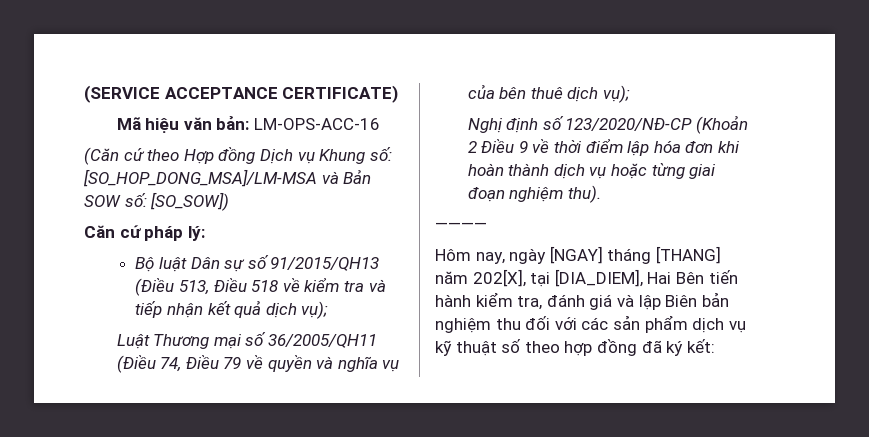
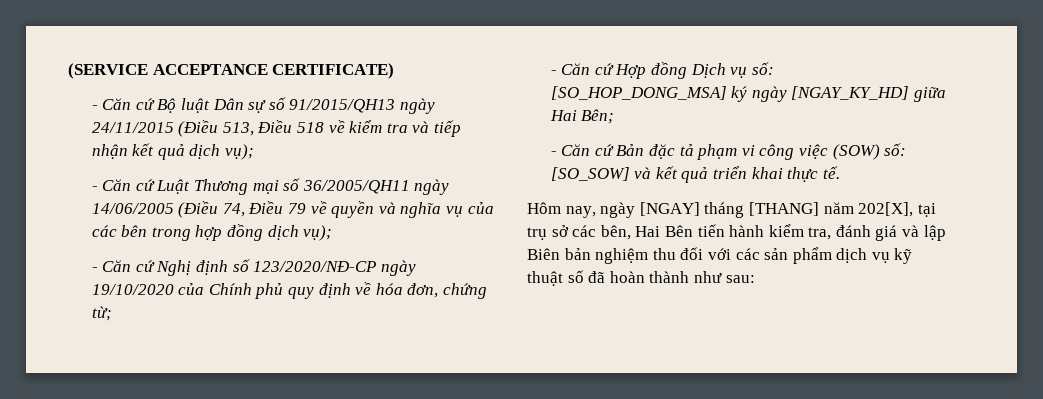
[116,116,381,133] [84,147,392,165] [83,169,372,187] [84,192,230,211] [84,225,205,241] Mã hiệu văn bản: LM-OPS-ACC-16 // (Căn cứ theo Hợp đồng Dịch vụ Khung số: [SO_HOP_DONG_MSA]/LM-MSA và Bản SOW số: [SO_SOW]) // Căn cứ pháp lý: // -> [91,98,155,110] - Căn cứ
(380, 264) none -> [399,98,435,114] [91,122,174,133] ngày 24/11/2015
(329, 310) none -> [91,179,155,191] - Căn cứ
(378, 341) none -> [414,179,450,195] [91,203,174,214] ngày 14/06/2005
[499,85,631,103] bên thuê dịch vụ); // -> [91,224,333,241] [91,260,155,272] các bên trong hợp đồng dịch vụ); // - Căn cứ
[696,115,749,134] [467,139,740,156] [467,163,717,179] [467,185,601,203] [435,222,487,230] (Khoản 2 Điều 9 về thời điểm lập hóa đơn khi hoàn thành dịch vụ hoặc từng giai đoạn nghiệm thu). // ―――― -> [380,260,416,276] [91,282,487,299] [91,306,112,321] [550,62,774,79] [550,86,947,102] [549,109,615,124] [550,143,907,160] [550,166,840,183] ngày 19/10/2020 của Chính phủ quy định về hóa đơn, chứng từ; // - Căn cứ Hợp đồng Dịch vụ số: [SO_HOP_DONG_MSA] ký ngày [NGAY_KY_HD] giữa Hai Bên; // - Căn cứ Bản đặc tả phạm vi công việc (SOW) số: [SO_SOW] và kết quả triển khai thực tế.
[554,269,643,287] [DIA_DIEM], -> [527,225,631,240] trụ sở các bên,
[524,339,715,356] theo hợp đồng đã ký kết: -> [588,271,755,283] đã hoàn thành như sau:

